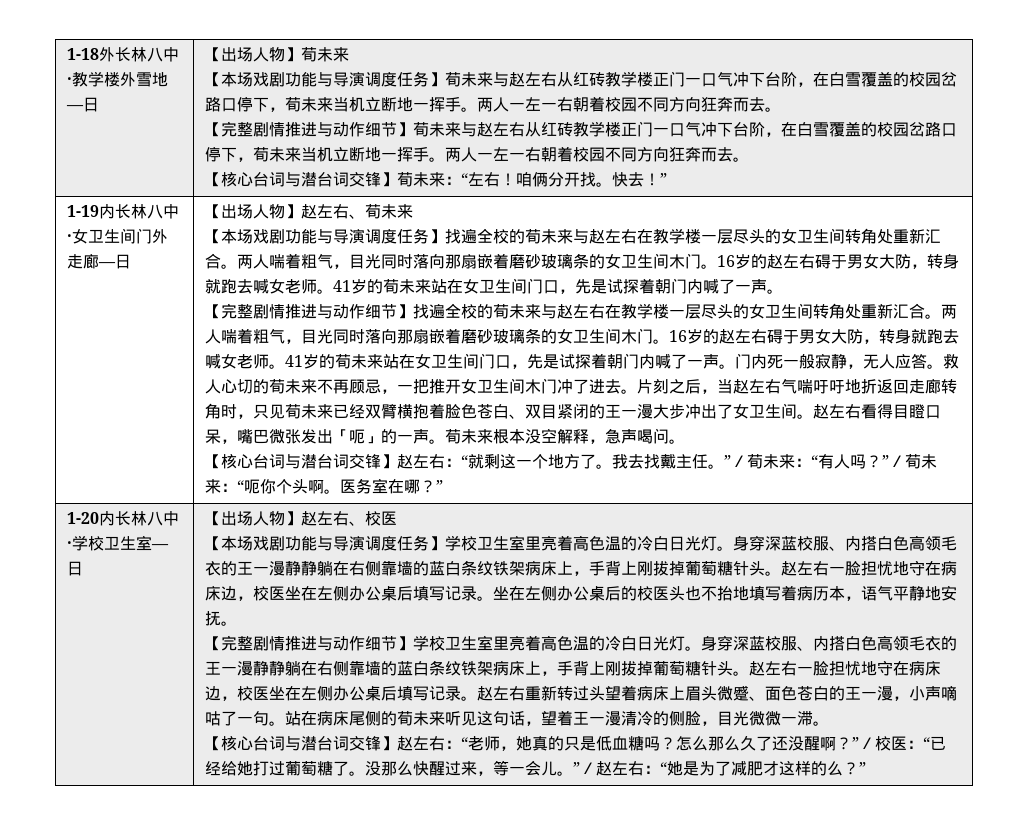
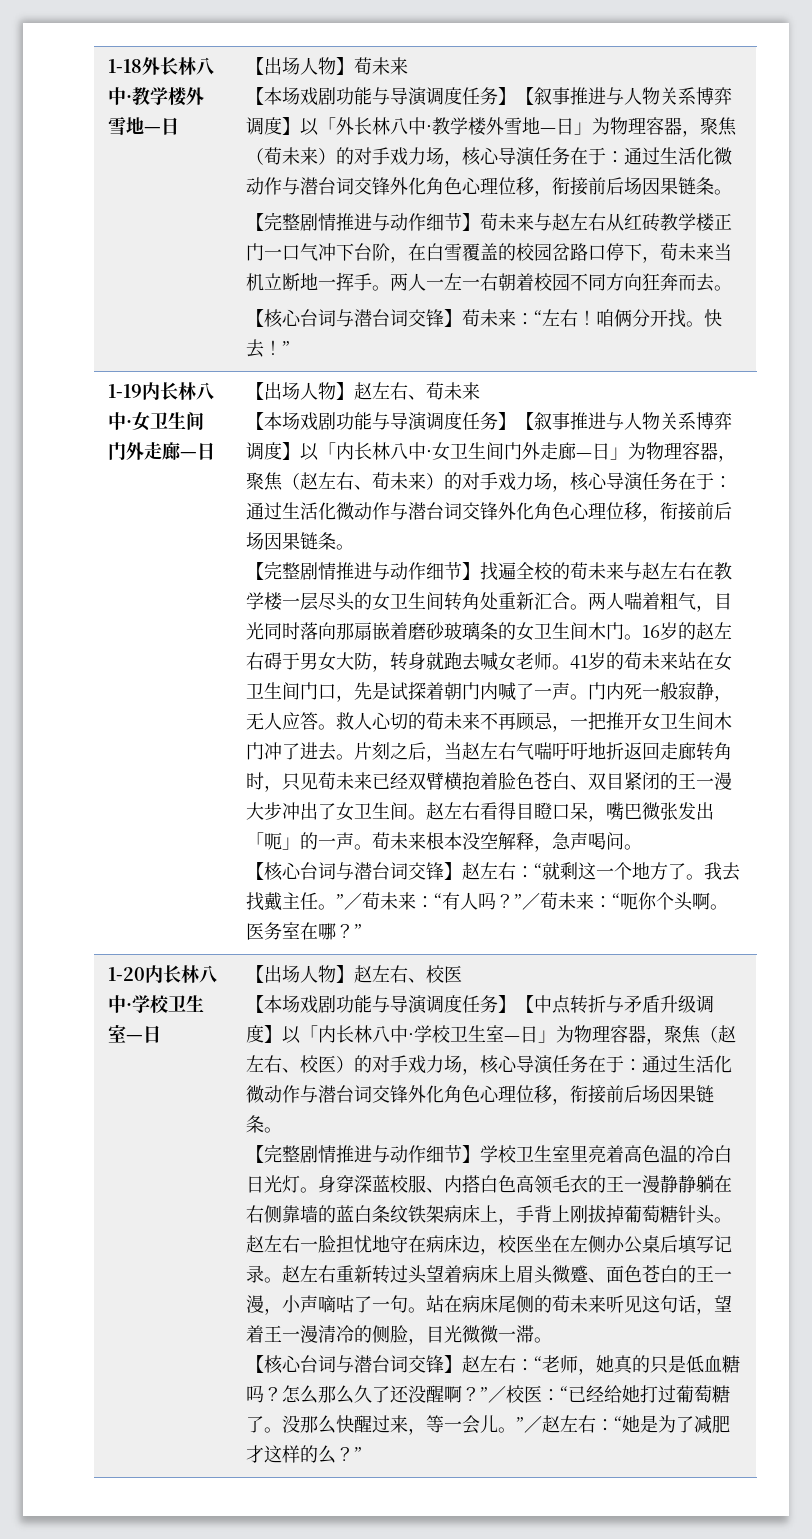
[444,71,957,87] [204,96,765,112] 荀未来与赵左右从红砖教学楼正门一口气冲下台阶，在白雪覆盖的校园岔路口停下，荀未来当机立断地一挥手。两人一左一右朝着校园不同方向狂奔而去 -> [516,87,733,105] [246,117,738,137] [246,147,733,167] [246,177,715,197] 【叙事推进与人物关系博弈调度】以「外长林八中·教学楼外雪地—日」为物理容器，聚焦（荀未来）的对手戏力场，核心导演任务在于：通过生活化微动作与潜台词交锋外化角色心理位移，衔接前后场因果链条
[444,228,941,244] [204,253,959,269] [204,278,767,294] 找遍全校的荀未来与赵左右在教学楼一层尽头的女卫生间转角处重新汇合。两人喘着粗气，目光同时落向那扇嵌着磨砂玻璃条的女卫生间木门。16岁的赵左右碍于男女大防，转身就跑去喊女老师。41岁的荀未来站在女卫生间门口，先是试探着朝门内喊了一声 -> [516,412,733,430] [246,442,737,462] [246,472,733,492] [246,502,733,522] [246,532,337,550] 【叙事推进与人物关系博弈调度】以「内长林八中·女卫生间门外走廊—日」为物理容器，聚焦（赵左右、荀未来）的对手戏力场，核心导演任务在于：通过生活化微动作与潜台词交锋外化角色心理位移，衔接前后场因果链条
[444,535,957,551] [204,560,957,576] [204,585,957,601] [204,611,221,626] 学校卫生室里亮着高色温的冷白日光灯。身穿深蓝校服、内搭白色高领毛衣的王一漫静静躺在右侧靠墙的蓝白条纹铁架病床上，手背上刚拔掉葡萄糖针头。赵左右一脸担忧地守在病床边，校医坐在左侧办公桌后填写记录。坐在左侧办公桌后的校医头也不抬地填写着病历本，语气平静地安抚 -> [516,995,715,1014] [246,1025,737,1045] [246,1055,733,1075] [246,1085,715,1105] [246,1115,265,1133] 【中点转折与矛盾升级调度】以「内长林八中·学校卫生室—日」为物理容器，聚焦（赵左右、校医）的对手戏力场，核心导演任务在于：通过生活化微动作与潜台词交锋外化角色心理位移，衔接前后场因果链条

